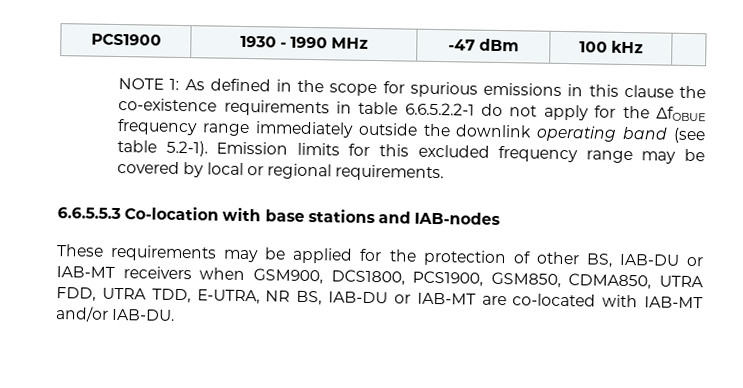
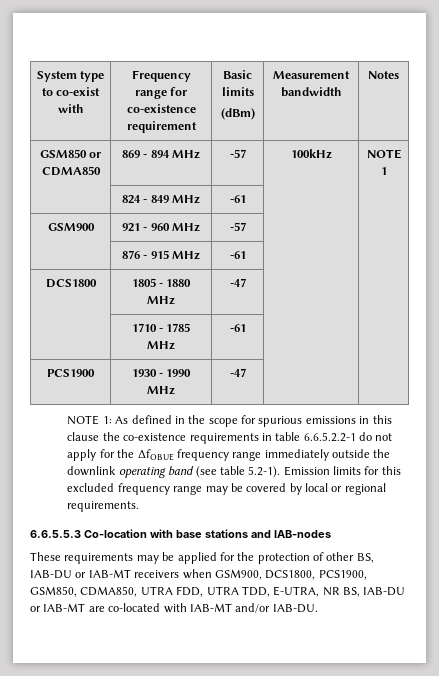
(90, 39) none -> [36,71,105,82] [41,87,101,96] [57,104,84,113] [131,70,191,82] [134,87,188,99] [126,104,196,113] [126,121,197,133] [223,70,252,79] [221,87,254,96] [220,108,255,120] [273,71,350,79] [280,87,342,97] [368,71,400,79] [39,149,102,158] [41,166,101,176] [121,150,201,159] [229,149,246,158] [290,149,332,159] [366,149,401,159] [380,167,387,175] [121,195,201,204] [229,195,246,203] [47,223,95,231] [121,223,201,232] [229,222,246,231] [121,250,201,260] [229,251,246,259] [45,279,97,288] [131,278,192,287] [147,296,175,305] [229,278,246,287] [131,323,191,332] [147,341,175,350] [229,324,246,332] System type to co-exist with | Frequency range for co-existence requirement | Basic limits // (dBm) | Measurement bandwidth | Notes // GSM850 or CDMA850 | 869 - 894 MHz | -57 | 100kHz | NOTE 1 // | 824 - 849 MHz | -61 | | // GSM900 | 921 - 960 MHz | -57 | | // | 876 - 915 MHz | -61 | | // DCS1800 | 1805 - 1880 MHz | -47 | | // | 1710 - 1785 MHz | -61 | | //
[479,38,520,52] [578,40,644,54] dBm | 100 kHz -> (246, 372) |

